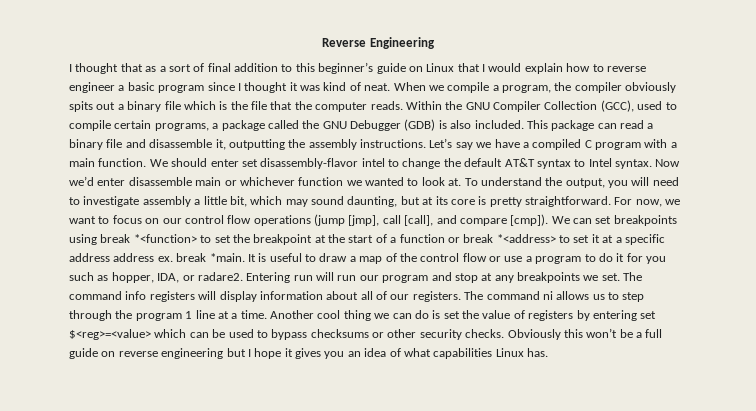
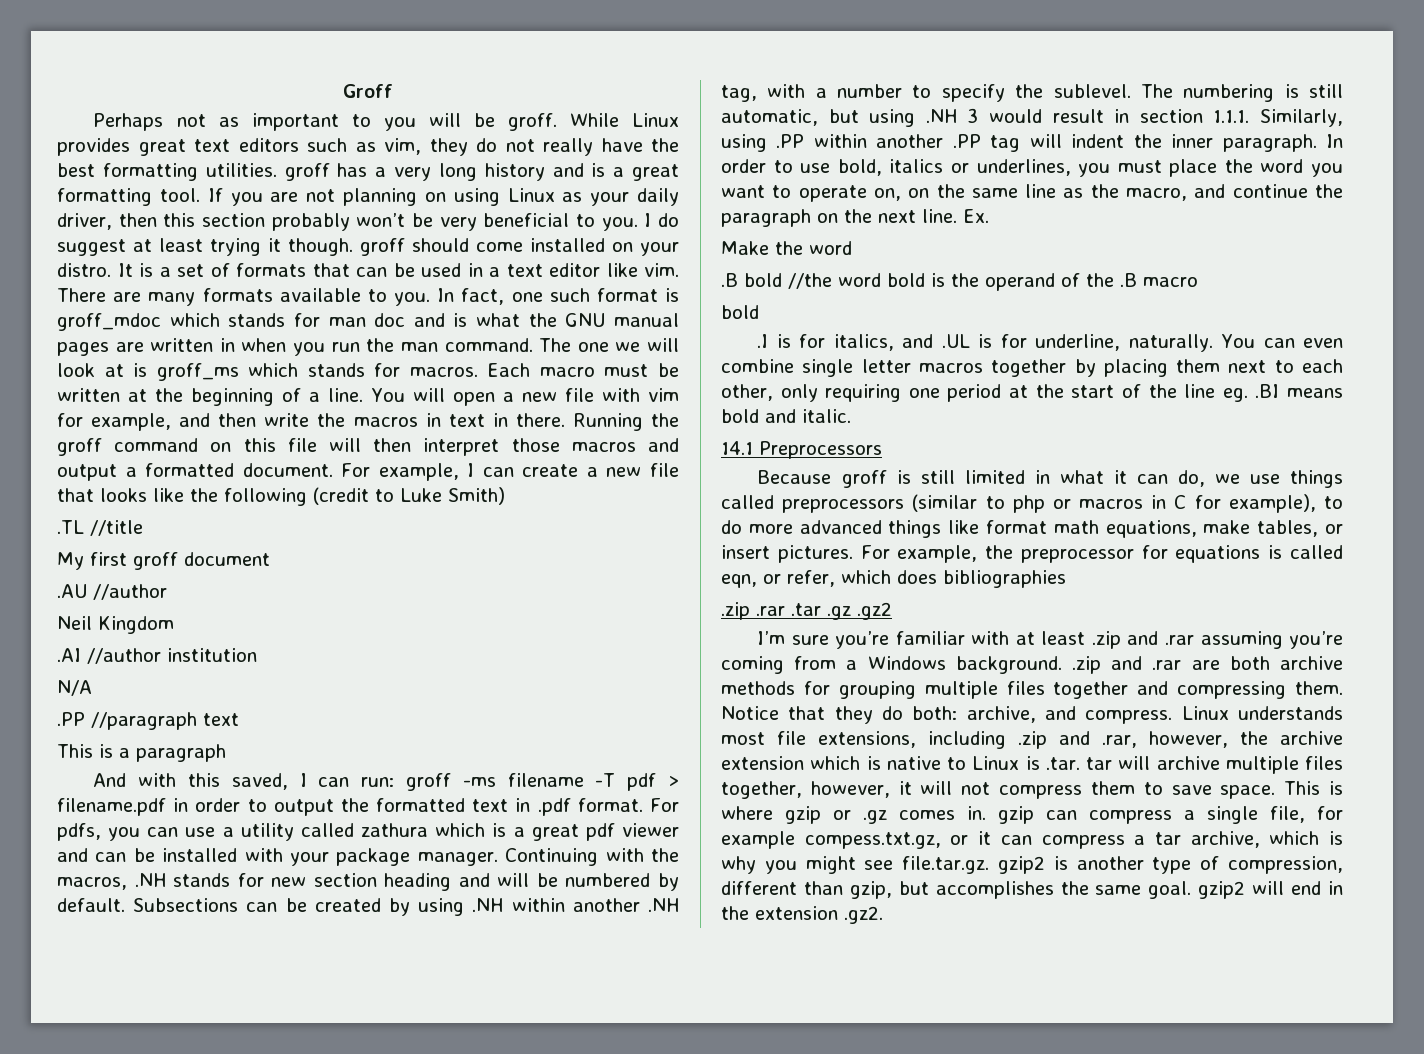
[322,37,435,49] [69,62,646,74] [69,82,677,93] [69,100,677,112] [69,119,654,131] [69,138,677,150] [69,158,681,169] [69,176,679,188] [69,196,681,207] [69,214,677,226] [69,234,665,245] [69,253,666,264] [69,272,643,283] [69,291,645,302] [69,310,657,321] [69,328,663,340] [69,348,548,359] Reverse Engineering // I thought that as a sort of final addition to this beginner’s guide on Linux that I would explain how to reverse engineer a basic program since I thought it was kind of neat. When we compile a program, the compiler obviously spits out a binary file which is the file that the computer reads. Within the GNU Compiler Collection (GCC), used to compile certain programs, a package called the GNU Debugger (GDB) is also included. This package can read a binary file and disassemble it, outputting the assembly instructions. Let’s say we have a compiled C program with a main function. We should enter set disassembly-flavor intel to change the default AT&T syntax to Intel syntax. Now we’d enter disassemble main or whichever function we wanted to look at. To understand the output, you will need to investigate assembly a little bit, which may sound daunting, but at its core is pretty straightforward. For now, we want to focus on our control flow operations (jump [jmp], call [call], and compare [cmp]). We can set breakpoints using break *<function> to set the breakpoint at the start of a function or break *<address> to set it at a specific address address ex. break *main. It is useful to draw a map of the control flow or use a program to do it for you such as hopper, IDA, or radare2. Entering run will run our program and stop at any breakpoints we set. The command info registers will display information about all of our registers. The command ni allows us to step through the program 1 line at a time. Another cool thing we can do is set the value of registers by entering set $<reg>=<value> which can be used to bypass checksums or other security checks. Obviously this won’t be a full guide on reverse engineering but I hope it gives you an idea of what capabilities Linux has. -> [343,84,393,98] [93,113,679,131] [57,138,679,156] [57,163,679,181] [57,188,679,206] [57,213,679,231] [57,238,679,256] [57,263,679,277] [57,288,679,306] [57,313,679,331] [57,338,680,356] [57,363,679,381] [57,388,679,406] [57,413,679,431] [57,438,679,456] [57,463,679,481] [57,487,505,506] [57,520,143,536] [57,552,270,570] [57,584,167,600] [57,616,174,634] [57,648,257,664] [57,680,92,696] [57,712,239,730] [57,744,226,762] [93,773,679,791] [57,798,679,816] [57,823,679,841] [57,848,679,866] [57,873,679,891] [57,898,679,916] [721,84,1343,102] [721,108,1343,127] [721,134,1343,152] [721,159,1343,177] [721,184,1343,202] [721,209,989,227] [721,241,852,255] [721,273,1198,291] [721,305,759,319] [757,334,1343,352] [721,359,1343,377] [721,384,1344,402] [721,409,851,423] [721,441,882,459] [757,470,1343,488] [721,494,1343,513] [721,520,1343,538] [721,545,1343,563] [721,570,1066,588] [721,602,892,620] [757,631,1343,649] [721,656,1343,674] [721,681,1343,699] [721,706,1343,724] [721,731,1343,749] [721,756,1343,774] [721,781,1343,799] [721,806,1343,824] [721,831,1343,849] [721,856,1343,874] [721,881,1343,899] [721,906,883,924] Groff // Perhaps not as important to you will be groff. While Linux provides great text editors such as vim, they do not really have the best formatting utilities. groff has a very long history and is a great formatting tool. If you are not planning on using Linux as your daily driver, then this section probably won’t be very beneficial to you. I do suggest at least trying it though. groff should come installed on your distro. It is a set of formats that can be used in a text editor like vim. There are many formats available to you. In fact, one such format is groff_mdoc which stands for man doc and is what the GNU manual pages are written in when you run the man command. The one we will look at is groff_ms which stands for macros. Each macro must be written at the beginning of a line. You will open a new file with vim for example, and then write the macros in text in there. Running the groff command on this file will then interpret those macros and output a formatted document. For example, I can create a new file that looks like the following (credit to Luke Smith) // .TL //title // My first groff document // .AU //author // Neil Kingdom // .AI //author institution // N/A // .PP //paragraph text // This is a paragraph // And with this saved, I can run: groff -ms filename -T pdf > filename.pdf in order to output the formatted text in .pdf format. For pdfs, you can use a utility called zathura which is a great pdf viewer and can be installed with your package manager. Continuing with the macros, .NH stands for new section heading and will be numbered by default. Subsections can be created by using .NH within another .NH tag, with a number to specify the sublevel. The numbering is still automatic, but using .NH 3 would result in section 1.1.1. Similarly, using .PP within another .PP tag will indent the inner paragraph. In order to use bold, italics or underlines, you must place the word you want to operate on, on the same line as the macro, and continue the paragraph on the next line. Ex. // Make the word // .B bold //the word bold is the operand of the .B macro // bold // .I is for italics, and .UL is for underline, naturally. You can even combine single letter macros together by placing them next to each other, only requiring one period at the start of the line eg. .BI means bold and italic. // 14.1 Preprocessors // Because groff is still limited in what it can do, we use things called preprocessors (similar to php or macros in C for example), to do more advanced things like format math equations, make tables, or insert pictures. For example, the preprocessor for equations is called eqn, or refer, which does bibliographies // .zip .rar .tar .gz .gz2 // I’m sure you’re familiar with at least .zip and .rar assuming you’re coming from a Windows background. .zip and .rar are both archive methods for grouping multiple files together and compressing them. Notice that they do both: archive, and compress. Linux understands most file extensions, including .zip and .rar, however, the archive extension which is native to Linux is .tar. tar will archive multiple files together, however, it will not compress them to save space. This is where gzip or .gz comes in. gzip can compress a single file, for example compess.txt.gz, or it can compress a tar archive, which is why you might see file.tar.gz. gzip2 is another type of compression, different than gzip, but accomplishes the same goal. gzip2 will end in the extension .gz2.

